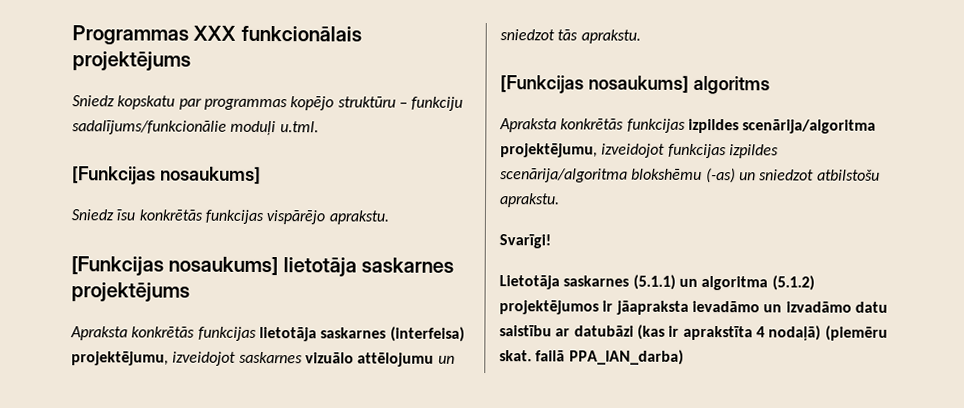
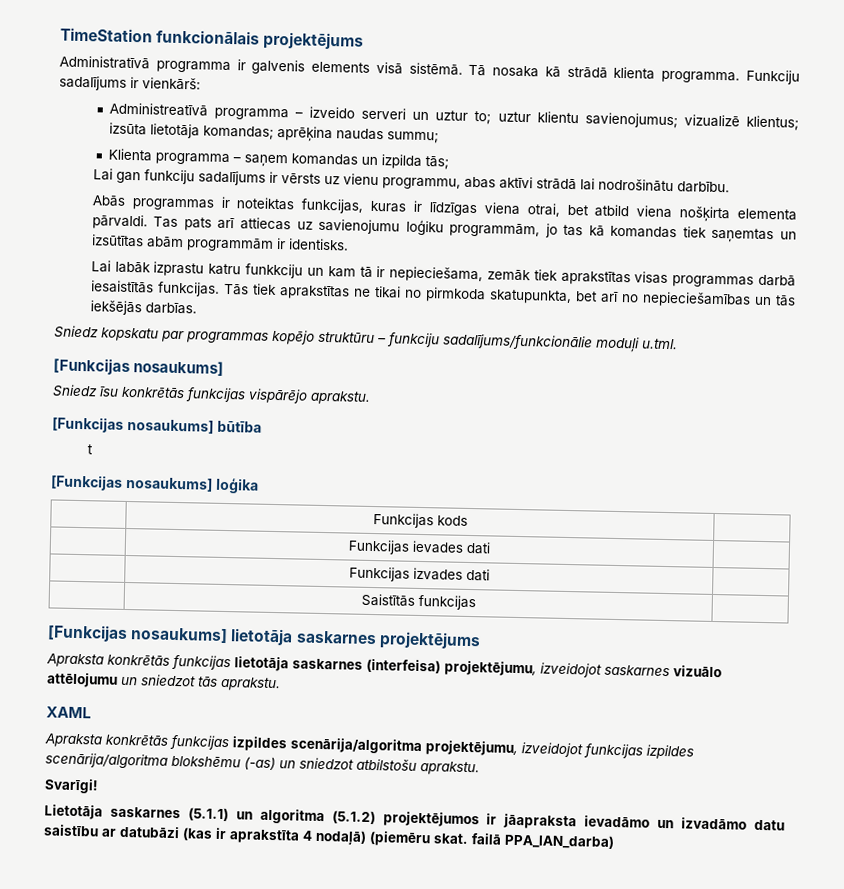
[72,25,237,45] Programmas XXX -> [60,27,153,43] TimeStation
(191, 61) none -> [59,55,800,85] [59,75,201,91] [108,102,799,131] [108,122,439,144] [107,148,449,170] [92,168,730,194] [91,195,798,223] [91,214,797,244] [90,234,349,252] [90,260,796,288] [90,280,797,308] [89,300,197,316] // Administratīvā programma ir galvenis elements visā sistēmā. Tā nosaka kā strādā klienta programma. Funkciju sadalījums ir vienkārš: // Administreatīvā programma – izveido serveri un uztur to; uztur klientu savienojumus; vizualizē klientus; izsūta lietotāja komandas; aprēķina naudas summu; // Klienta programma – saņem komandas un izpilda tās; // Lai gan funkciju sadalījums ir vērsts uz vienu programmu, abas aktīvi strādā lai nodrošinātu darbību. // Abās programmas ir noteiktas funkcijas, kuras ir līdzīgas viena otrai, bet atbild viena nošķirta elementa pārvaldi. Tas pats arī attiecas uz savienojumu loģiku programmām, jo tas kā komandas tiek saņemtas un izsūtītas abām programmām ir identisks. // Lai labāk izprastu katru funkkciju un kam tā ir nepieciešama, zemāk tiek aprakstītas visas programmas darbā iesaistītās funkcijas. Tās tiek aprakstītas ne tikai no pirmkoda skatupunkta, bet arī no nepieciešamības un tās iekšējās darbīas.
(389, 217) none -> [52,416,262,434] [86,444,93,455] [51,474,259,494] [372,513,468,529] [348,539,491,555] [348,566,490,582] [360,593,476,611] // [Funkcijas nosaukums] būtība // t // [Funkcijas nosaukums] loģika // | Funkcijas kods | // | Funkcijas ievades dati | // | Funkcijas izvades dati | // | Saistītās funkcijas |
[500,75,770,95] [Funkcijas nosaukums] algoritms -> [46,706,91,719] XAML

